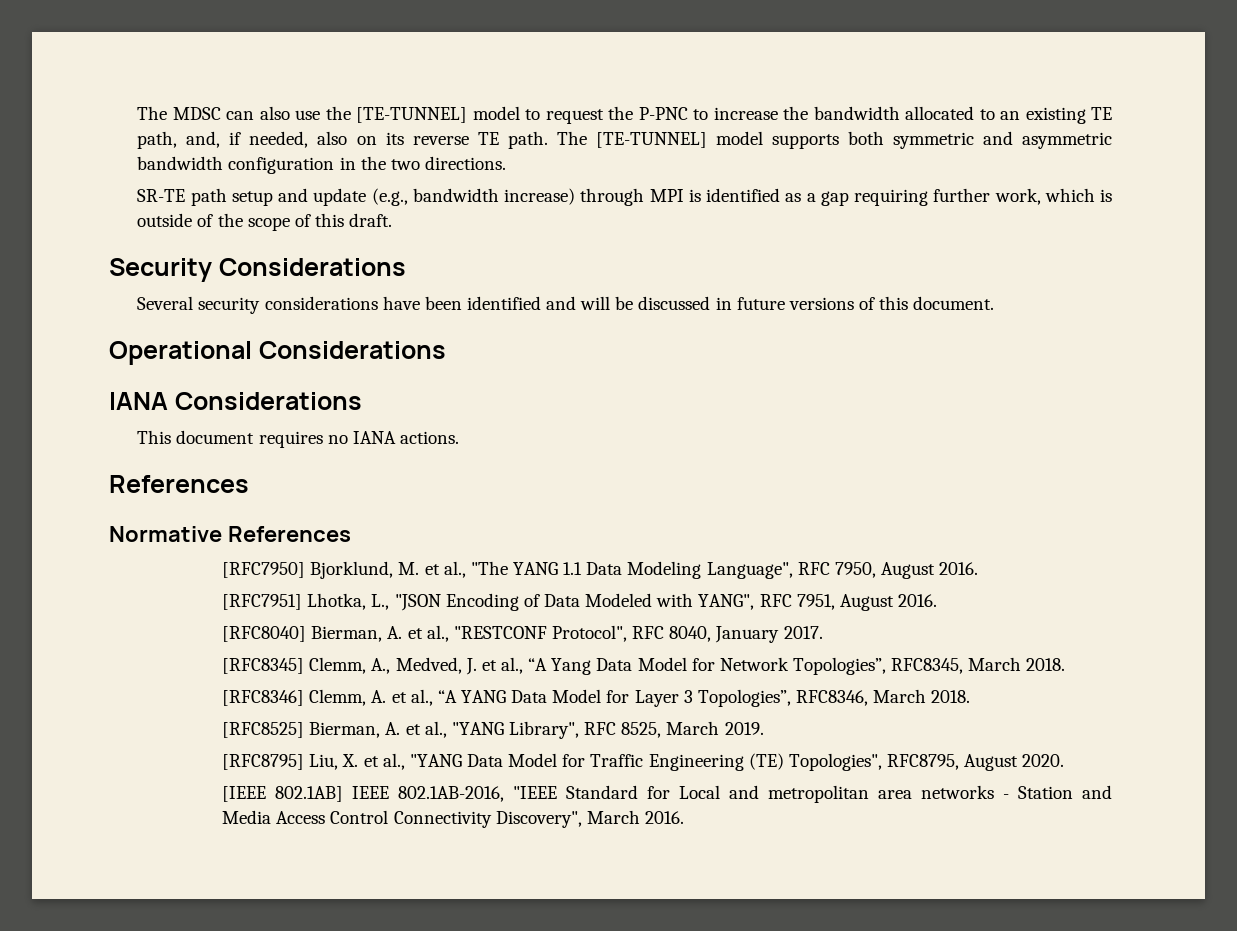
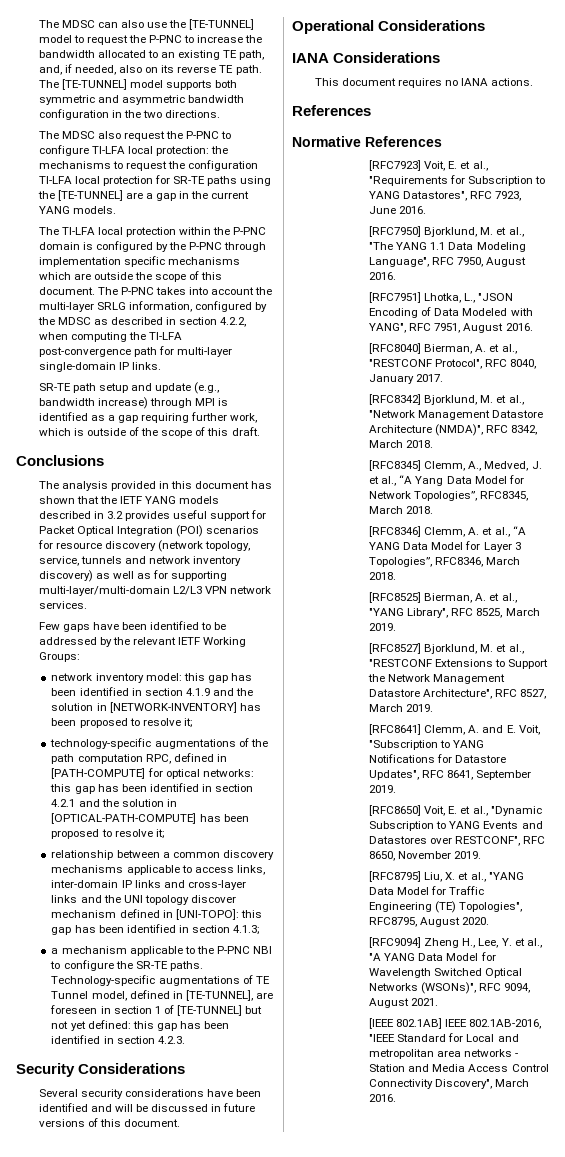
(506, 163) none -> [38,131,232,141] [38,145,229,156] [38,160,259,171] [38,175,272,186] [37,190,250,201] [38,206,116,214] [38,227,267,237] [38,241,267,252] [38,256,240,267] [38,271,223,282] [38,287,273,295] [38,301,268,312] [37,317,247,327] [38,332,183,342] [38,346,233,357] [38,362,161,372] // The MDSC also request the P-PNC to configure TI-LFA local protection: the mechanisms to request the configuration TI-LFA local protection for SR-TE paths using the [TE-TUNNEL] are a gap in the current YANG models. // The TI-LFA local protection within the P-PNC domain is configured by the P-PNC through implementation specific mechanisms which are outside the scope of this document. The P-PNC takes into account the multi-layer SRLG information, configured by the MDSC as described in section 4.2.2, when computing the TI-LFA post-convergence path for multi-layer single-domain IP links.
(393, 220) none -> [16,455,104,466] [38,481,273,491] [38,496,220,504] [38,510,267,521] [38,525,260,537] [37,540,251,552] [38,556,242,566] [38,570,228,582] [38,586,272,596] [38,601,87,609] [38,621,227,632] [38,637,247,647] [38,652,80,662] [51,673,252,683] [51,687,254,696] [51,702,261,713] [51,718,193,728] [50,738,268,749] [51,753,227,764] [51,768,254,779] [50,783,254,794] [51,799,177,807] [51,813,249,824] [51,829,165,839] [51,850,274,860] [51,865,265,875] [51,880,246,890] [51,895,236,905] [51,909,262,920] [51,924,261,935] [51,946,273,956] [50,960,203,971] [51,975,270,986] [51,990,273,1001] [50,1005,263,1016] [51,1020,230,1031] [51,1035,185,1044] // Conclusions // The analysis provided in this document has shown that the IETF YANG models described in 3.2 provides useful support for Packet Optical Integration (POI) scenarios for resource discovery (network topology, service, tunnels and network inventory discovery) as well as for supporting multi-layer/multi-domain L2/L3 VPN network services. // Few gaps have been identified to be addressed by the relevant IETF Working Groups: // network inventory model: this gap has been identified in section 4.1.9 and the solution in [NETWORK-INVENTORY] has been proposed to resolve it; // technology-specific augmentations of the path computation RPC, defined in [PATH-COMPUTE] for optical networks: this gap has been identified in section 4.2.1 and the solution in [OPTICAL-PATH-COMPUTE] has been proposed to resolve it; // relationship between a common discovery mechanisms applicable to access links, inter-domain IP links and cross-layer links and the UNI topology discover mechanism defined in [UNI-TOPO]: this gap has been identified in section 4.1.3; // a mechanism applicable to the P-PNC NBI to configure the SR-TE paths. Technology-specific augmentations of TE Tunnel model, defined in [TE-TUNNEL], are foreseen in section 1 of [TE-TUNNEL] but not yet defined: this gap has been identified in section 4.2.3.
(351, 534) none -> [369,160,488,171] [369,175,546,186] [369,191,522,201] [369,206,427,214] // [RFC7923] Voit, E. et al., "Requirements for Subscription to YANG Datastores", RFC 7923, June 2016.
(823, 632) none -> [369,394,524,405] [369,410,544,420] [369,424,538,436] [369,440,434,448] // [RFC8342] Bjorklund, M. et al., "Network Management Datastore Architecture (NMDA)", RFC 8342, March 2018.
(764, 728) none -> [369,643,524,654] [369,659,549,669] [368,674,506,684] [369,689,547,699] [369,704,434,712] [369,724,540,735] [369,740,485,750] [369,754,507,763] [369,770,532,780] [369,785,397,793] [369,805,542,816] [369,821,543,831] [369,836,546,846] [369,851,482,861] // [RFC8527] Bjorklund, M. et al., "RESTCONF Extensions to Support the Network Management Datastore Architecture", RFC 8527, March 2019. // [RFC8641] Clemm, A. and E. Voit, "Subscription to YANG Notifications for Datastore Updates", RFC 8641, September 2019. // [RFC8650] Voit, E. et al., "Dynamic Subscription to YANG Events and Datastores over RESTCONF", RFC 8650, November 2019.
(1065, 760) none -> [369,937,542,948] [369,952,496,961] [369,968,523,978] [369,982,531,994] [369,998,439,1008] // [RFC9094] Zheng H., Lee, Y. et al., "A YANG Data Model for Wavelength Switched Optical Networks (WSONs)", RFC 9094, August 2021.

